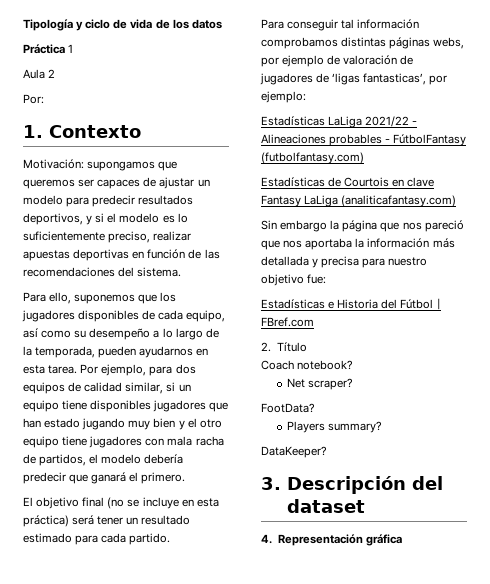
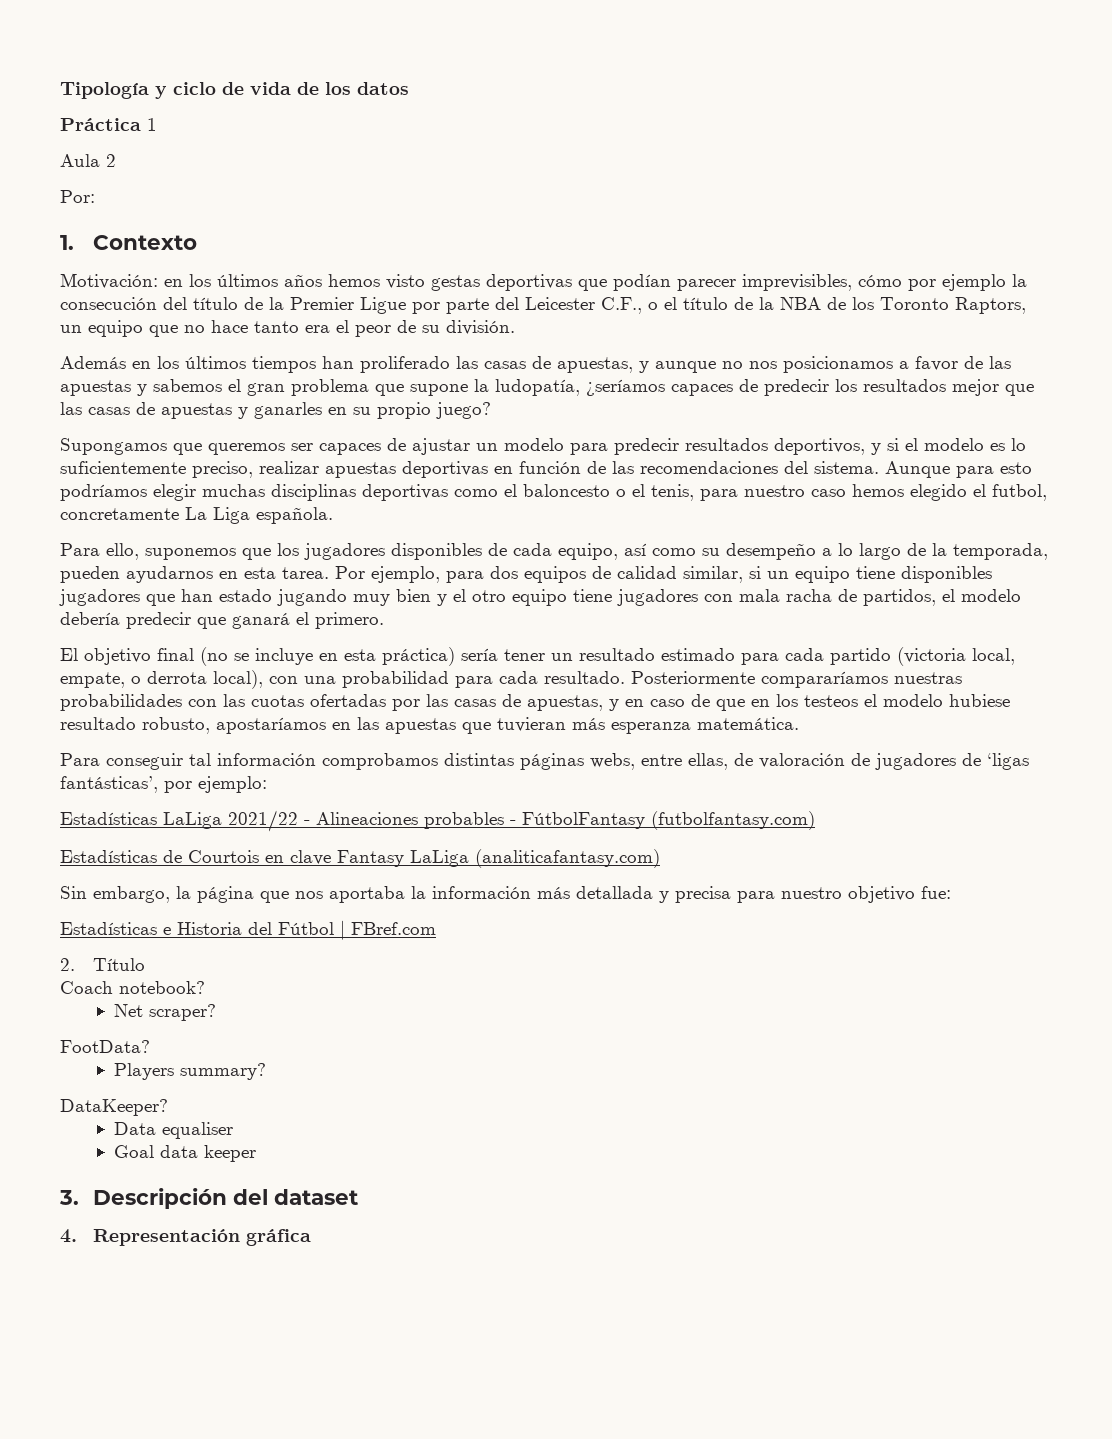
[87,161,156,171] supongamos -> [164,274,1027,291] [60,297,1026,314] [60,320,515,337] [60,356,1011,373] [60,379,1034,396] [60,402,491,419] [60,438,167,455] en los últimos años hemos visto gestas deportivas que podían parecer imprevisibles, cómo por ejemplo la consecución del título de la Premier Ligue por parte del Leicester C.F., o el título de la NBA de los Toronto Raptors, un equipo que no hace tanto era el peor de su división. // Además en los últimos tiempos han proliferado las casas de apuestas, y aunque no nos posicionamos a favor de las apuestas y sabemos el gran problema que supone la ludopatía, ¿seríamos capaces de predecir los resultados mejor que las casas de apuestas y ganarles en su propio juego? // Supongamos
(182, 272) none -> [885,461,1032,478] [60,484,1047,501] [60,507,333,524] Aunque para esto podríamos elegir muchas disciplinas deportivas como el baloncesto o el tenis, para nuestro caso hemos elegido el futbol, concretamente La Liga española.
[72,515,95,525] será -> [461,648,498,661] sería
[129,533,171,545] partido. -> [830,647,1015,666] [60,670,962,689] [60,694,1010,711] [60,717,799,734] partido (victoria local, empate, o derrota local), con una probabilidad para cada resultado. Posteriormente compararíamos nuestras probabilidades con las cuotas ofertadas por las casas de apuestas, y en caso de que en los testeos el modelo hubiese resultado robusto, apostaríamos en las apuestas que tuvieran más esperanza matemática.
[261,55,325,67] por ejemplo -> [641,753,728,770] entre ellas,
[363,73,427,85] fantasticas’, -> [60,776,158,793] fantásticas’,
[280,220,328,232] embargo -> [93,886,170,903] embargo,
[424,220,464,232] [261,240,303,250] pareció que nos -> (323, 895) none
(327, 452) none -> [114,1122,234,1139] [114,1145,257,1162] // Data equaliser // Goal data keeper

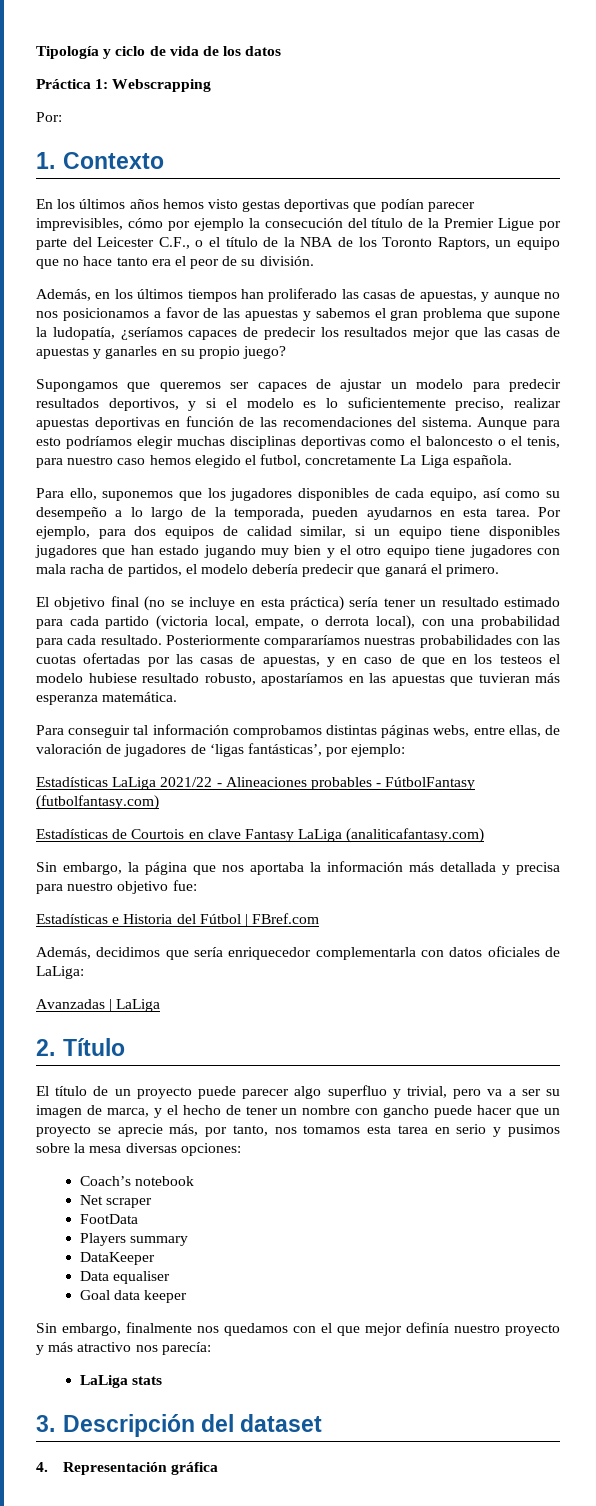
[147,118,157,131] [60,154,116,167] 1 // Aula 2 -> [95,79,212,92] 1: Webscrapping
[60,273,183,289] Motivación: en -> [36,199,53,209] En
[60,356,126,369] Además -> [36,289,91,301] Además,
[60,958,146,971] [60,981,205,994] 2. Título // Coach notebook? -> [36,946,560,960] [36,966,84,979] [36,999,161,1012] [36,1038,125,1056] [36,1085,560,1099] [36,1105,560,1118] [36,1124,560,1137] [36,1143,241,1156] [79,1176,195,1186] Además, decidimos que sería enriquecedor complementarla con datos oficiales de LaLiga: // Avanzadas | LaLiga // 2. Título // El título de un proyecto puede parecer algo superfluo y trivial, pero va a ser su imagen de marca, y el hecho de tener un nombre con gancho puede hacer que un proyecto se aprecie más, por tanto, nos tomamos esta tarea en serio y pusimos sobre la mesa diversas opciones: // Coach’s notebook
[149,1004,217,1021] [60,1040,150,1053] scraper? // FootData? -> [106,1198,153,1208] [79,1214,138,1224] scraper // FootData
[180,1063,267,1080] [60,1099,168,1116] summary? // DataKeeper? -> [130,1236,189,1246] [79,1252,155,1265] summary // DataKeeper
(257, 1153) none -> [36,1322,560,1336] [36,1342,211,1355] [79,1375,163,1388] // Sin embargo, finalmente nos quedamos con el que mejor definía nuestro proyecto y más atractivo nos parecía: // LaLiga stats

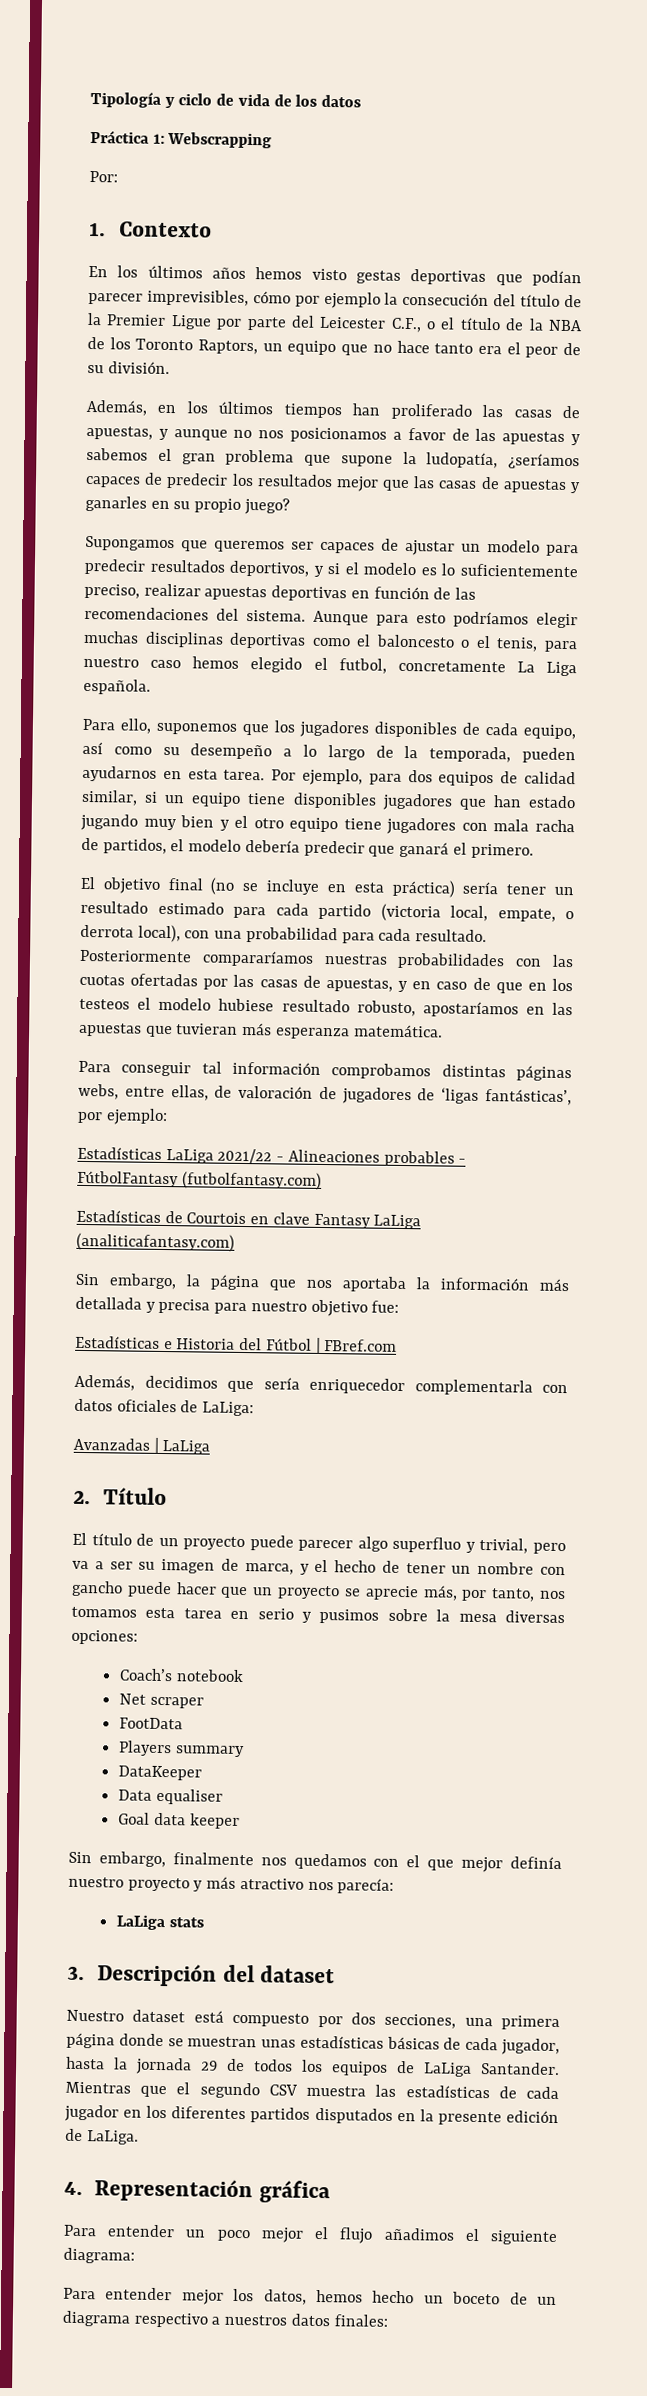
[36,1462,218,1475] 4. Representación gráfica -> [66,2009,560,2031] [66,2032,560,2056] [66,2056,560,2077] [65,2081,559,2100] [64,2104,559,2126] [65,2128,139,2145] [64,2178,331,2204] [63,2224,558,2246] [63,2247,135,2264] [63,2287,557,2306] [62,2310,388,2328] Nuestro dataset está compuesto por dos secciones, una primera página donde se muestran unas estadísticas básicas de cada jugador, hasta la jornada 29 de todos los equipos de LaLiga Santander. Mientras que el segundo CSV muestra las estadísticas de cada jugador en los diferentes partidos disputados en la presente edición de LaLiga. // 4. Representación gráfica // Para entender un poco mejor el flujo añadimos el siguiente diagrama: // Para entender mejor los datos, hemos hecho un boceto de un diagrama respectivo a nuestros datos finales:

